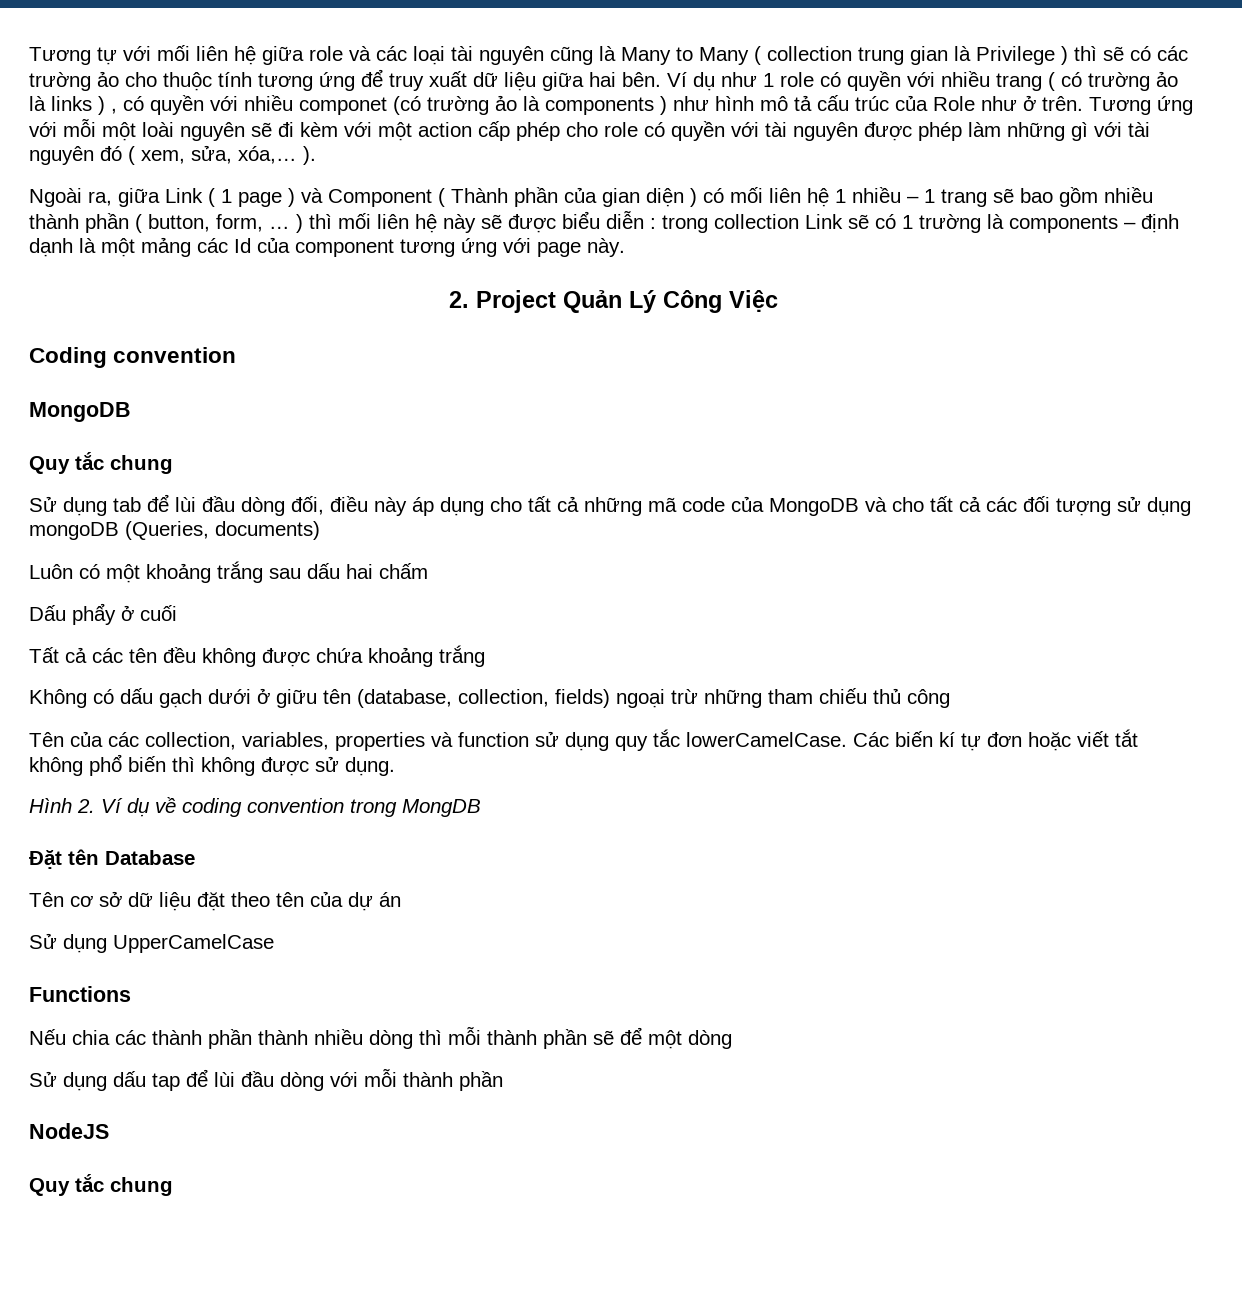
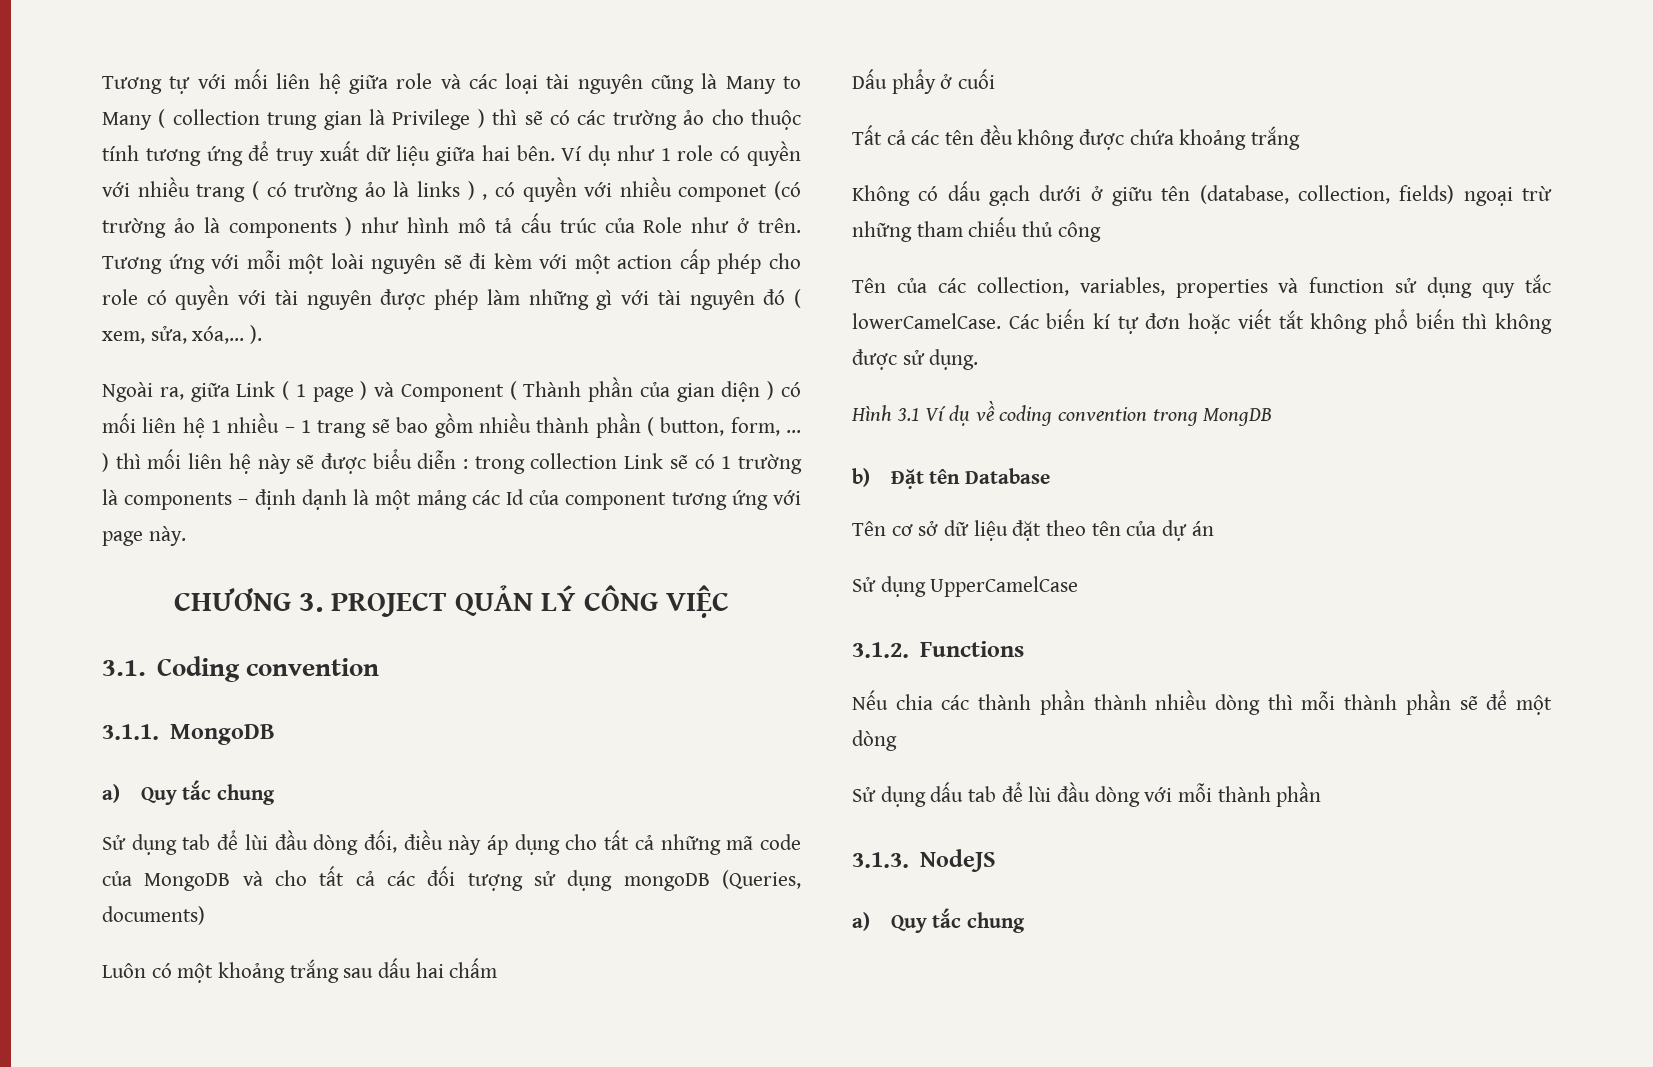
[448,290,778,313] 2. Project Quản Lý Công Việc // -> [174,585,729,618] [102,660,146,676] CHƯƠNG 3. PROJECT QUẢN LÝ CÔNG VIỆC // 3.1.
(237, 355) none -> [102,724,159,740] 3.1.1.
(131, 412) none -> [102,784,120,803] a)
[77,799,95,813] 2. -> [896,408,920,421] 3.1
(481, 808) none -> [852,468,870,487] b)
(274, 943) none -> [852,642,909,658] 3.1.2.
[152,1073,180,1091] tap -> [968,786,997,802] tab
(503, 1081) none -> [852,852,909,868] 3.1.3.
(109, 1131) none -> [852,912,870,931] a)

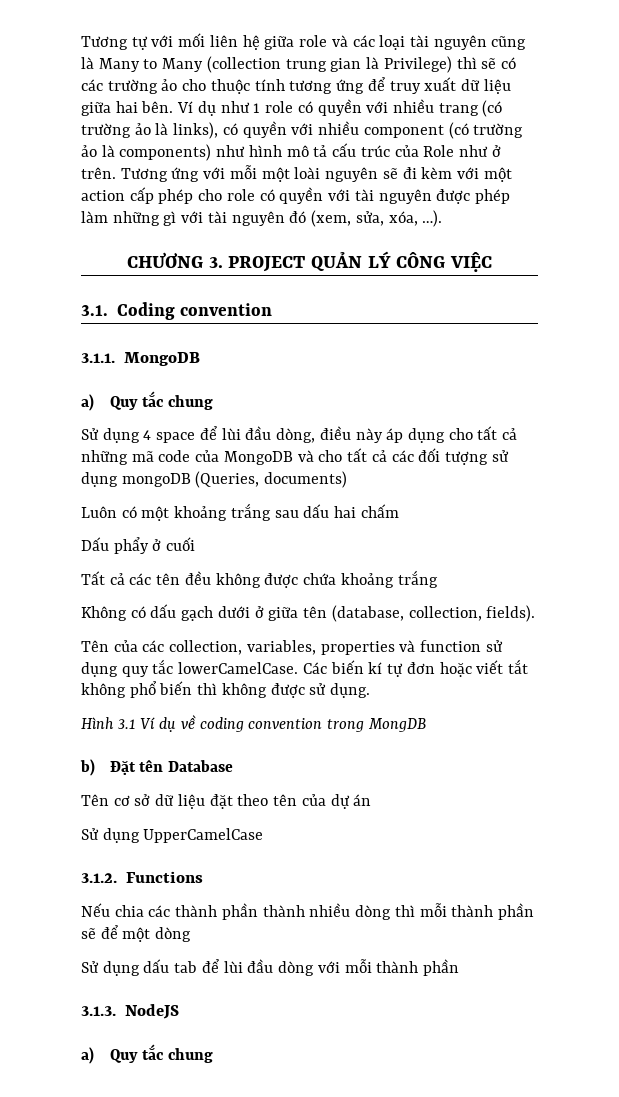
[158,109,260,128] ( collection -> [206,56,281,73] (collection
[392,109,485,130] Privilege ) -> [383,56,452,73] Privilege)
[251,177,801,202] [102,217,353,238] ( có trường ảo là links ) , có quyền với nhiều componet (có trường ảo là components ) -> [482,100,503,117] [81,121,524,139] [81,144,212,161] (có trường ảo là links), có quyền với nhiều component (có trường ảo là components)
[794,289,802,308] [102,325,263,344] [102,377,801,402] [102,413,802,438] [102,449,803,474] [102,489,801,510] [102,526,186,546] ( xem, sửa, xóa,… ). // Ngoài ra, giữa Link ( 1 page ) và Component ( Thành phần của gian diện ) có mối liên hệ 1 nhiều – 1 trang sẽ bao gồm nhiều thành phần ( button, form, … ) thì mối liên hệ này sẽ được biểu diễn : trong collection Link sẽ có 1 trường là components – định dạnh là một mảng các Id của component tương ứng với page này. -> [311,210,443,227] (xem, sửa, xóa, …).
[182,830,397,855] tab để lùi đầu dòng đối, -> [143,426,316,443] 4 space để lùi đầu dòng,
[1112,187,1153,206] giữu -> [268,607,299,621] giữa
[1399,185,1552,206] [852,217,1101,242] fields) ngoại trừ những tham chiếu thủ công -> [486,605,536,622] fields).

